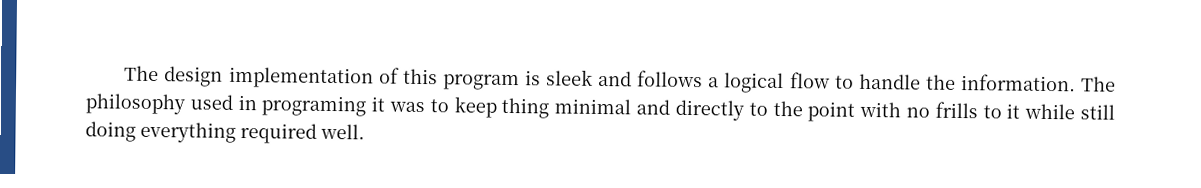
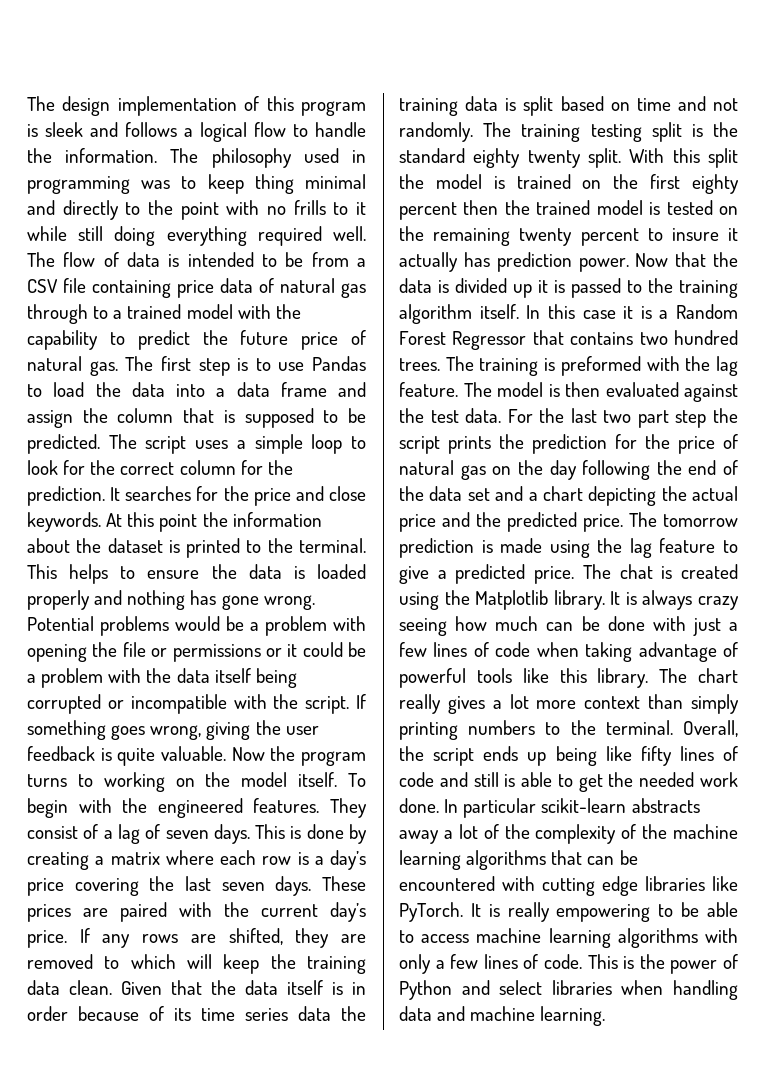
[261,95,386,117] programing it -> [27,176,130,194] programming
(365, 131) none -> [27,252,366,267] [27,278,366,298] [27,304,301,324] [27,330,366,350] [27,356,366,376] [27,382,366,397] [27,408,366,428] [27,434,366,454] [27,460,293,475] [27,486,366,506] [27,512,322,532] [27,538,366,558] [27,564,366,584] [27,590,315,610] [27,616,366,636] [27,642,366,662] [27,668,297,688] [27,694,366,714] [27,720,319,740] [27,746,367,766] [27,772,367,792] [27,798,367,818] [27,824,368,844] [27,850,366,870] [27,876,366,896] [27,902,366,922] [27,928,366,948] [27,954,366,974] [27,980,366,995] [27,1006,366,1021] [399,96,738,116] [399,122,738,142] [399,148,738,168] [399,174,739,194] [399,200,738,220] [399,226,738,246] [399,252,738,272] [399,278,738,298] [399,304,738,324] [399,330,738,350] [399,356,738,376] [399,382,738,402] [399,408,738,428] [399,434,738,454] [399,460,738,480] [399,486,738,506] [399,512,738,532] [399,538,738,558] [399,564,738,584] [399,590,739,610] [399,616,738,636] [399,642,738,662] [399,668,738,688] [399,694,739,714] [399,720,738,740] [399,746,738,766] [399,772,738,792] [399,798,700,818] [399,824,738,844] [399,850,638,870] [399,876,738,896] [399,902,738,922] [399,928,738,948] [399,954,738,974] [399,980,738,1000] [399,1006,606,1026] The flow of data is intended to be from a CSV file containing price data of natural gas through to a trained model with the capability to predict the future price of natural gas. The first step is to use Pandas to load the data into a data frame and assign the column that is supposed to be predicted. The script uses a simple loop to look for the correct column for the prediction. It searches for the price and close keywords. At this point the information about the dataset is printed to the terminal. This helps to ensure the data is loaded properly and nothing has gone wrong. Potential problems would be a problem with opening the file or permissions or it could be a problem with the data itself being corrupted or incompatible with the script. If something goes wrong, giving the user feedback is quite valuable. Now the program turns to working on the model itself. To begin with the engineered features. They consist of a lag of seven days. This is done by creating a matrix where each row is a day’s price covering the last seven days. These prices are paired with the current day’s price. If any rows are shifted, they are removed to which will keep the training data clean. Given that the data itself is in order because of its time series data the training data is split based on time and not randomly. The training testing split is the standard eighty twenty split. With this split the model is trained on the first eighty percent then the trained model is tested on the remaining twenty percent to insure it actually has prediction power. Now that the data is divided up it is passed to the training algorithm itself. In this case it is a Random Forest Regressor that contains two hundred trees. The training is preformed with the lag feature. The model is then evaluated against the test data. For the last two part step the script prints the prediction for the price of natural gas on the day following the end of the data set and a chart depicting the actual price and the predicted price. The tomorrow prediction is made using the lag feature to give a predicted price. The chat is created using the Matplotlib library. It is always crazy seeing how much can be done with just a few lines of code when taking advantage of powerful tools like this library. The chart really gives a lot more context than simply printing numbers to the terminal. Overall, the script ends up being like fifty lines of code and still is able to get the needed work done. In particular scikit-learn abstracts away a lot of the complexity of the machine learning algorithms that can be encountered with cutting edge libraries like PyTorch. It is really empowering to be able to access machine learning algorithms with only a few lines of code. This is the power of Python and select libraries when handling data and machine learning.

